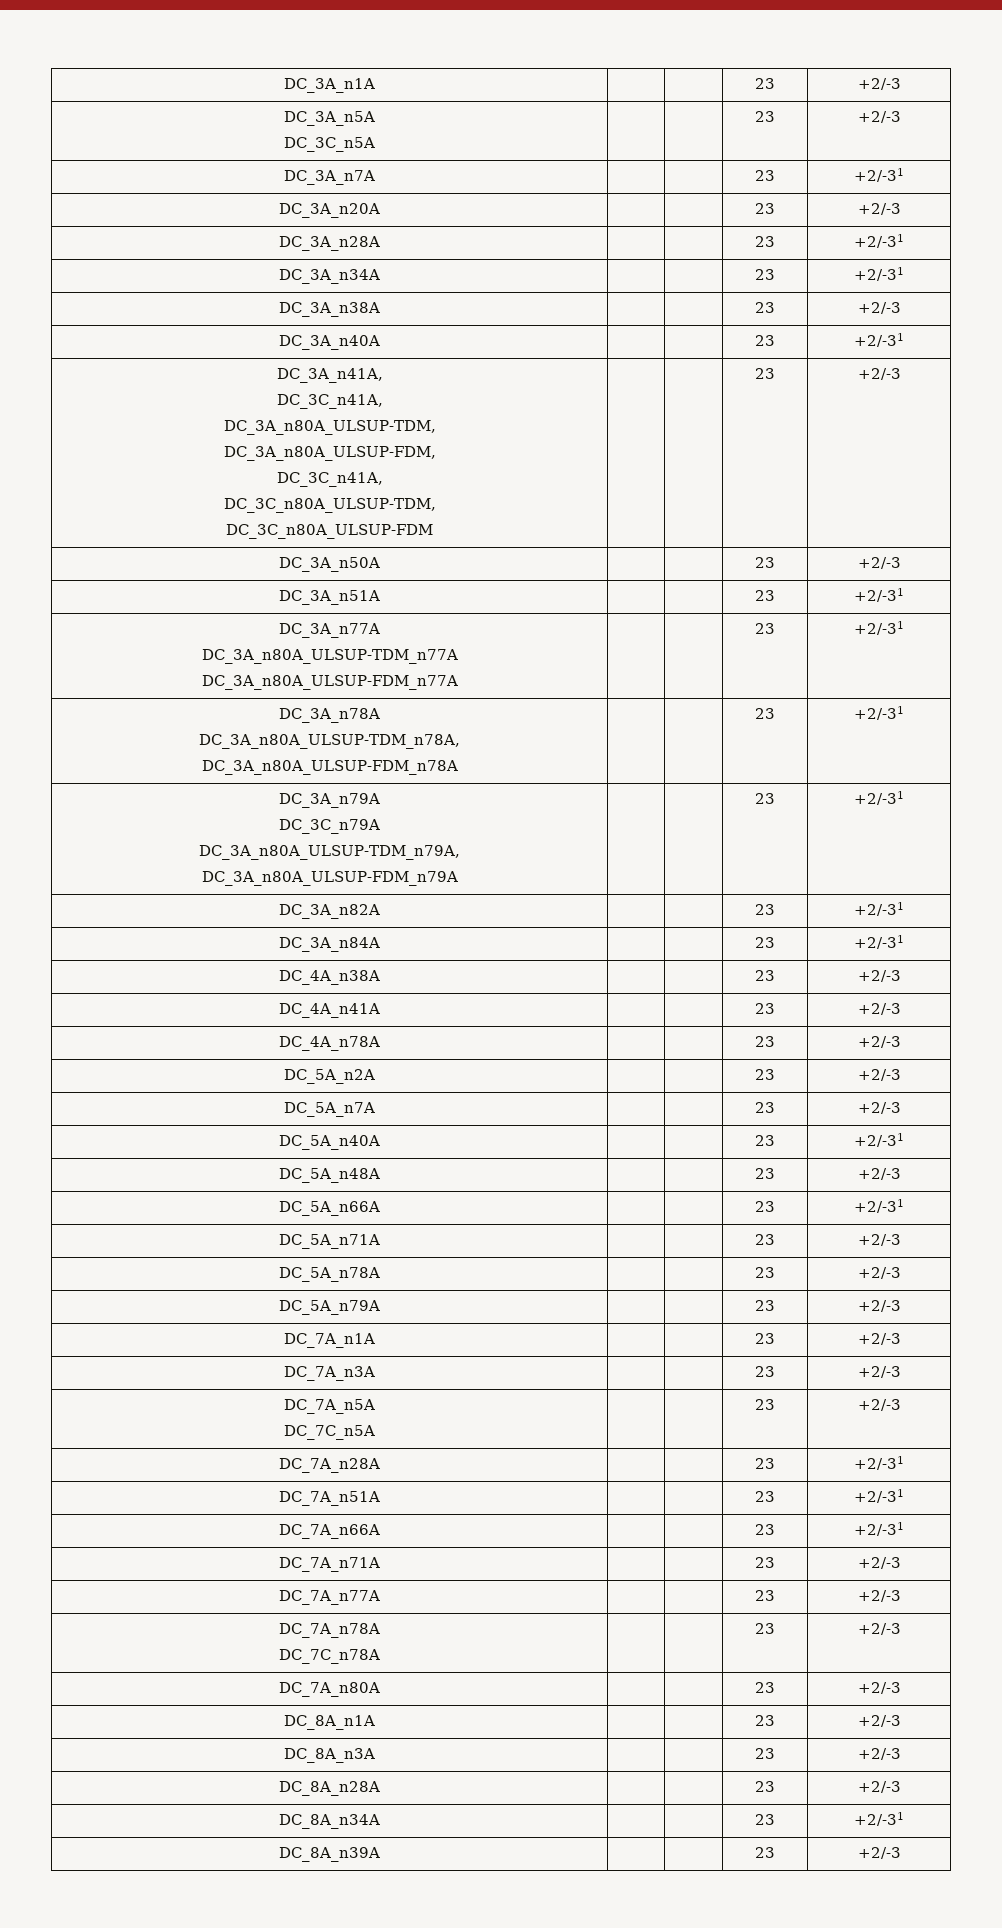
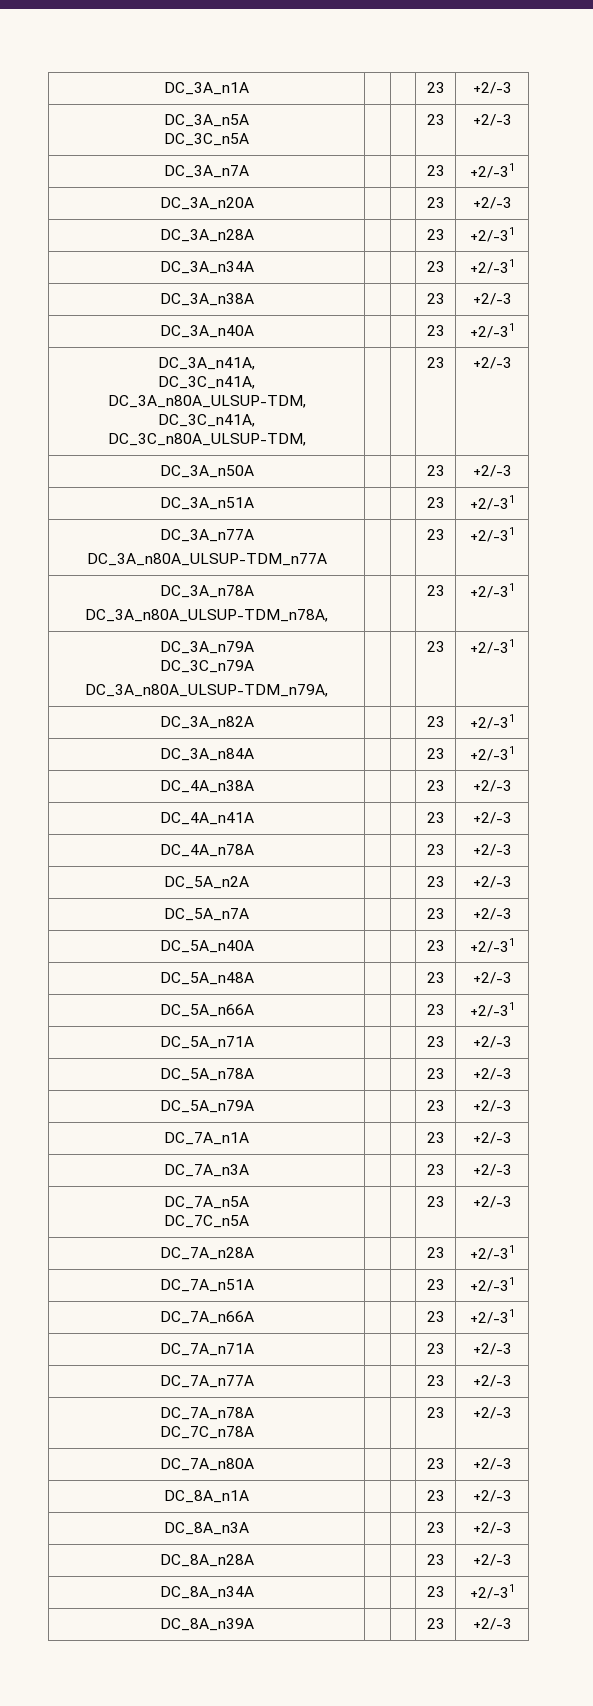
[223,446,436,461] // DC_3A_n80A_ULSUP-FDM, -> (306, 401) none
[225,524,433,539] // DC_3C_n80A_ULSUP-FDM -> (306, 439) none
[201,675,458,690] // DC_3A_n80A_ULSUP-FDM_n77A -> (327, 559) none
[201,760,458,775] // DC_3A_n80A_ULSUP-FDM_n78A -> (328, 615) none
[201,871,458,886] // DC_3A_n80A_ULSUP-FDM_n79A -> (328, 690) none

